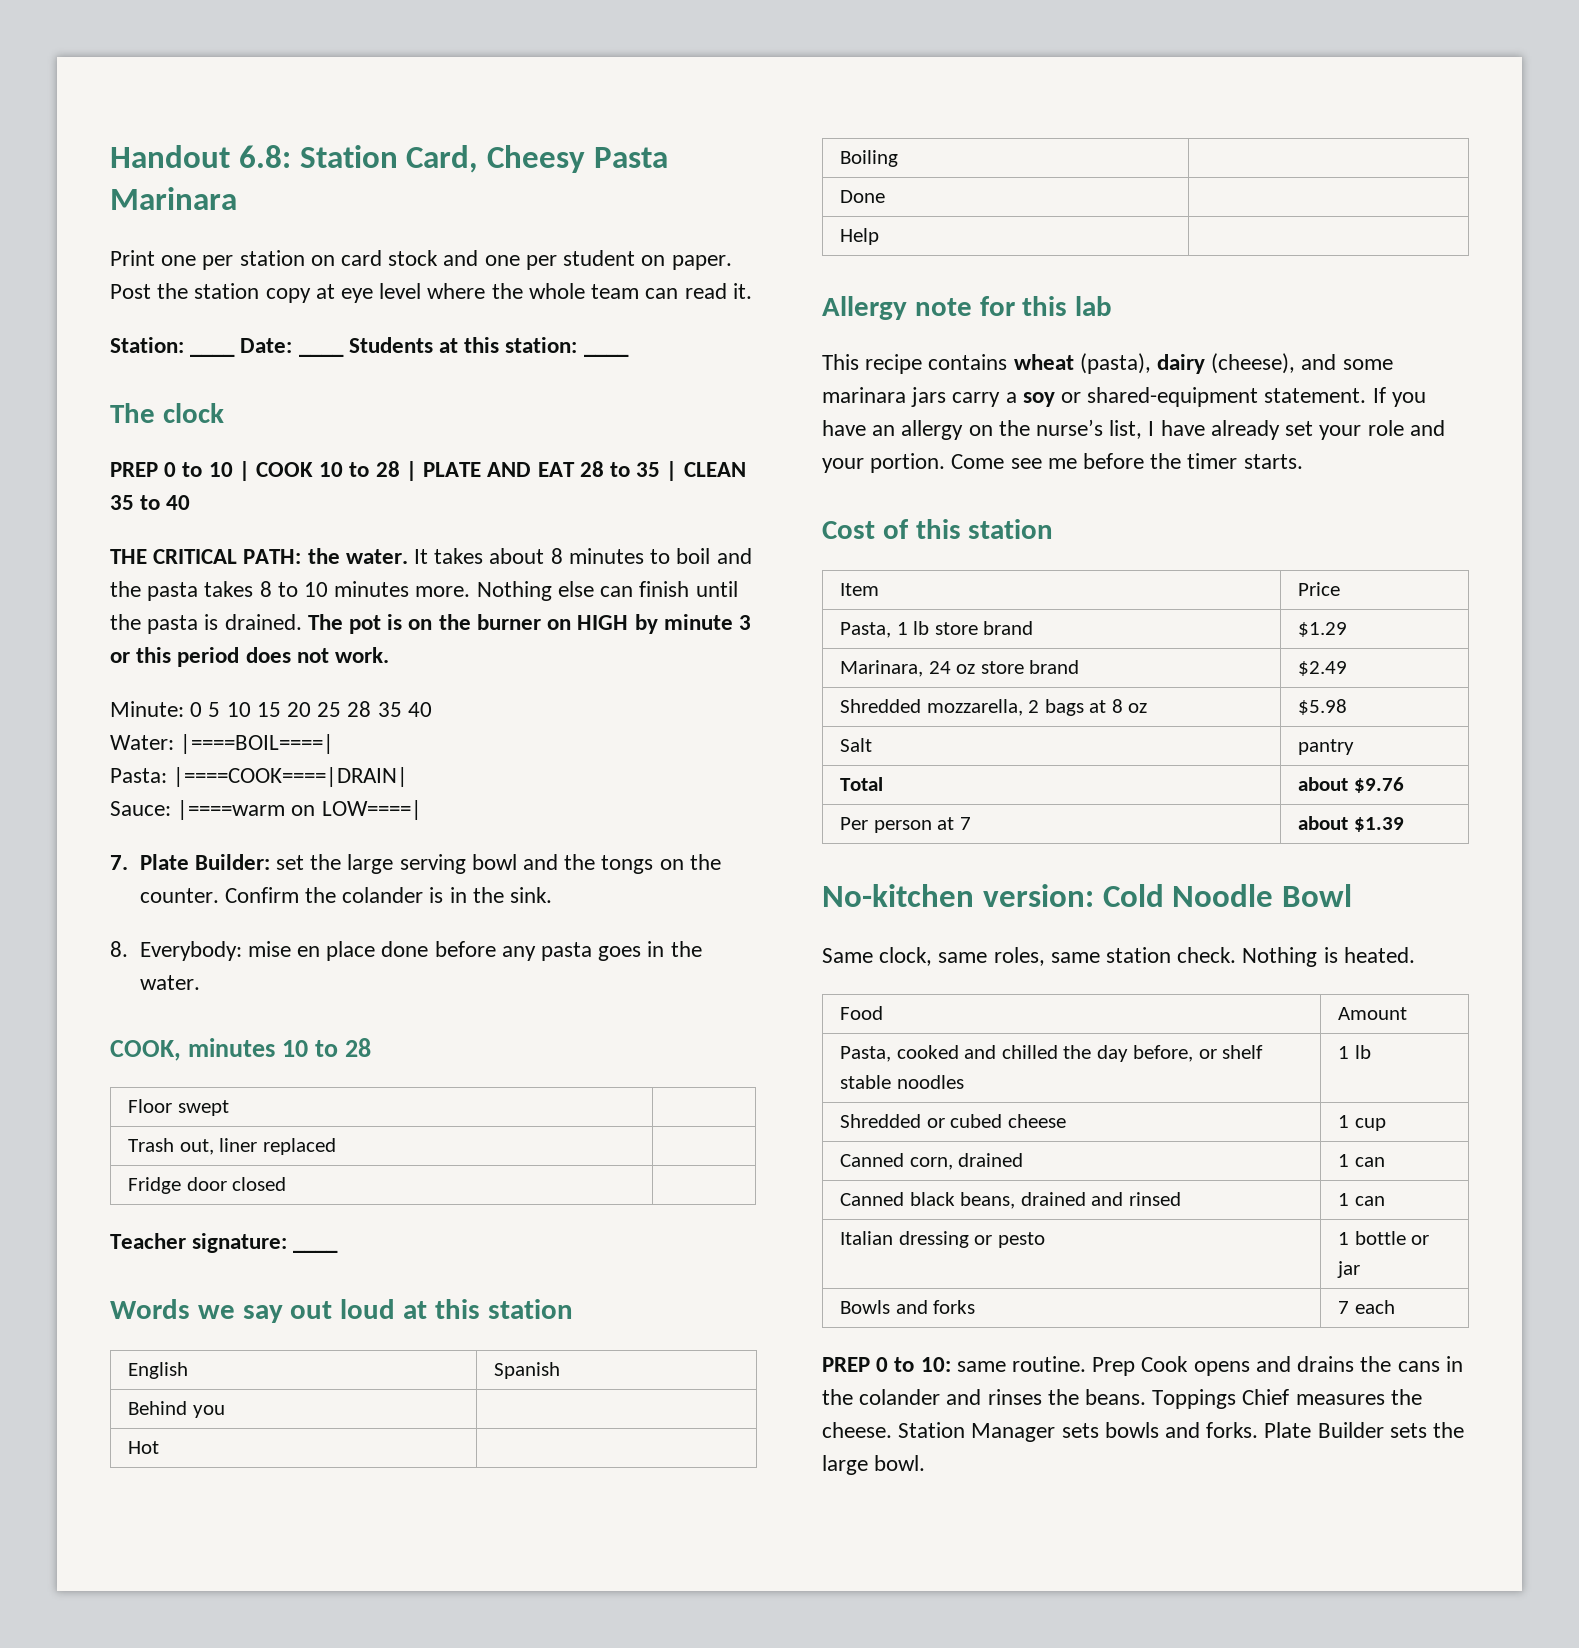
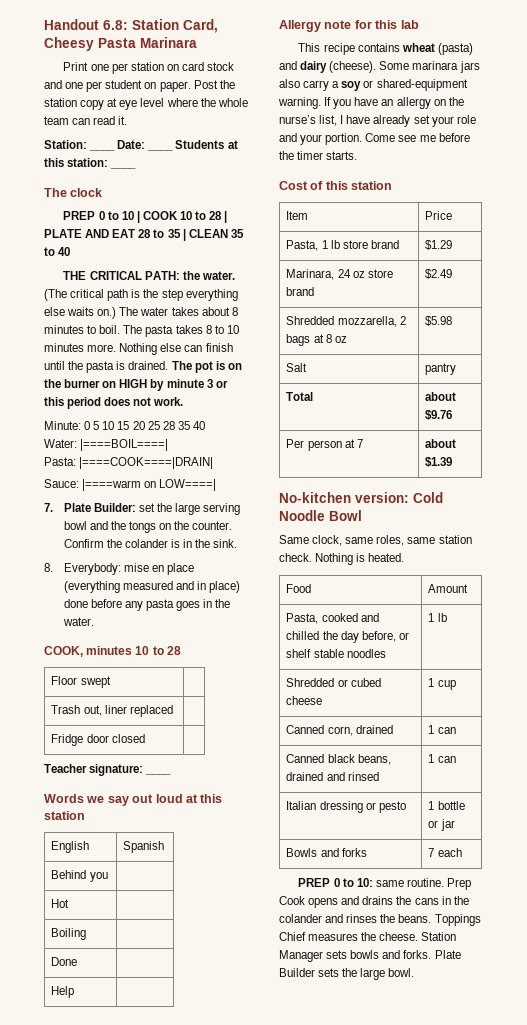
[414,549,429,564] It -> [44,289,238,301] [44,307,169,319] (The critical path is the step everything else waits on.) The water
[676,548,752,564] [110,581,141,597] boil and the -> [99,325,143,334] boil. The
(376, 951) none -> [63,581,241,593] (everything measured and in place)
[1079,353,1393,374] (pasta), dairy (cheese), and some -> [437,43,473,55] [279,61,410,73] (pasta) and dairy (cheese). Some
(947, 397) none -> [279,79,300,88] also
[1264,388,1367,403] statement. -> [278,97,321,109] warning.

